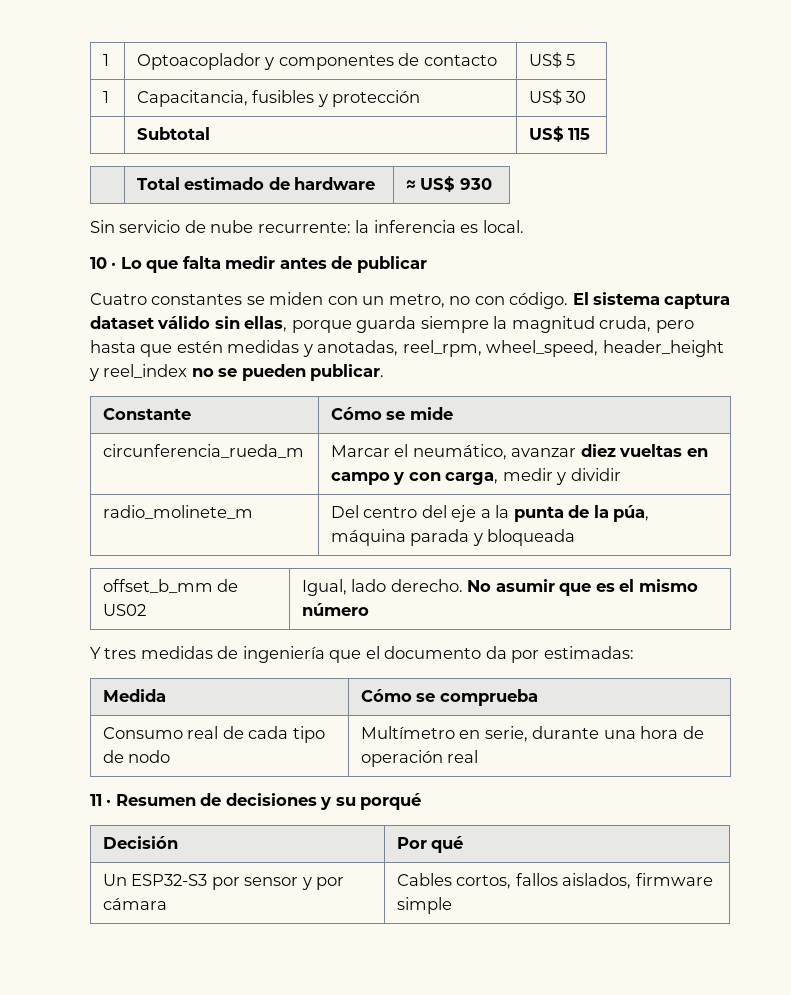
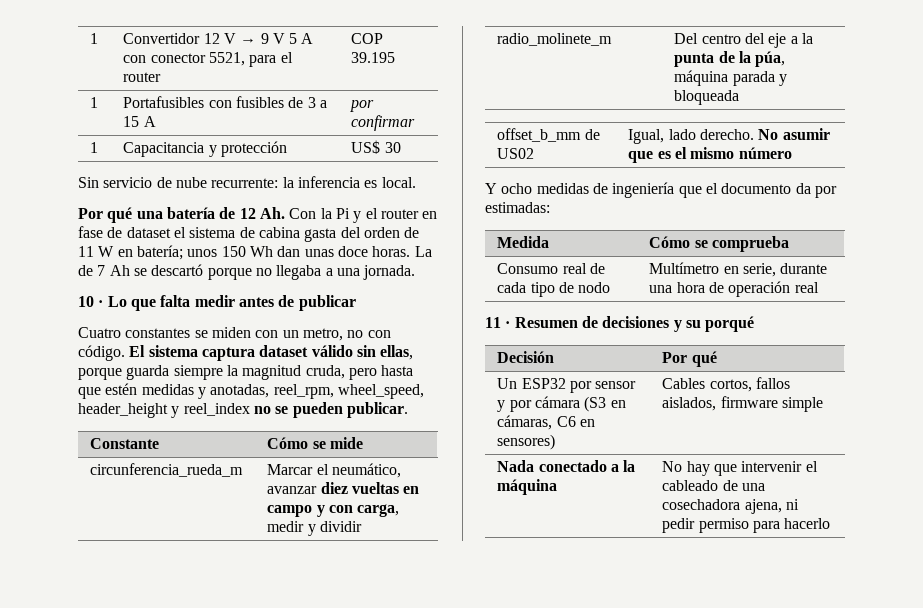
[103,54,110,66] [137,53,497,70] [529,52,576,68] [103,91,110,103] [137,90,421,107] [529,89,587,105] [137,127,211,140] [529,126,591,142] [137,177,376,190] [406,176,492,192] 1 | Optoacoplador y componentes de contacto | US$ 5 // 1 | Capacitancia, fusibles y protección | US$ 30 // | Subtotal | US$ 115 // | Total estimado de hardware | ≈ US$ 930 -> [90,33,99,44] [123,33,314,44] [123,52,293,67] [123,72,162,82] [351,33,384,44] [351,52,396,63] [90,97,99,108] [123,96,327,108] [123,116,156,127] [350,100,375,112] [351,115,416,131] [90,142,99,153] [123,141,287,157] [351,140,401,154] 1 | Convertidor 12 V → 9 V 5 A con conector 5521, para el router | COP 39.195 // 1 | Portafusibles con fusibles de 3 a 15 A | por confirmar // 1 | Capacitancia y protección | US$ 30
(524, 226) none -> [78,207,438,223] [78,226,420,242] [78,245,432,260] [78,264,416,280] // Por qué una batería de 12 Ah. Con la Pi y el router en fase de dataset el sistema de cabina gasta del orden de 11 W en batería; unos 150 Wh dan unas doce horas. La de 7 Ah se descartó porque no llegaba a una jornada.
[104,648,137,659] tres -> [501,183,533,194] ocho
[131,874,208,886] ESP32-S3 -> [521,378,566,389] ESP32
(168, 903) none -> [584,396,626,412] [497,415,595,430] [497,434,556,450] (S3 en cámaras, C6 en sensores)
(453, 905) none -> [497,460,636,472] [497,479,558,495] [662,461,818,476] [662,480,765,491] [662,499,799,514] [662,518,831,533] // Nada conectado a la máquina | No hay que intervenir el cableado de una cosechadora ajena, ni pedir permiso para hacerlo

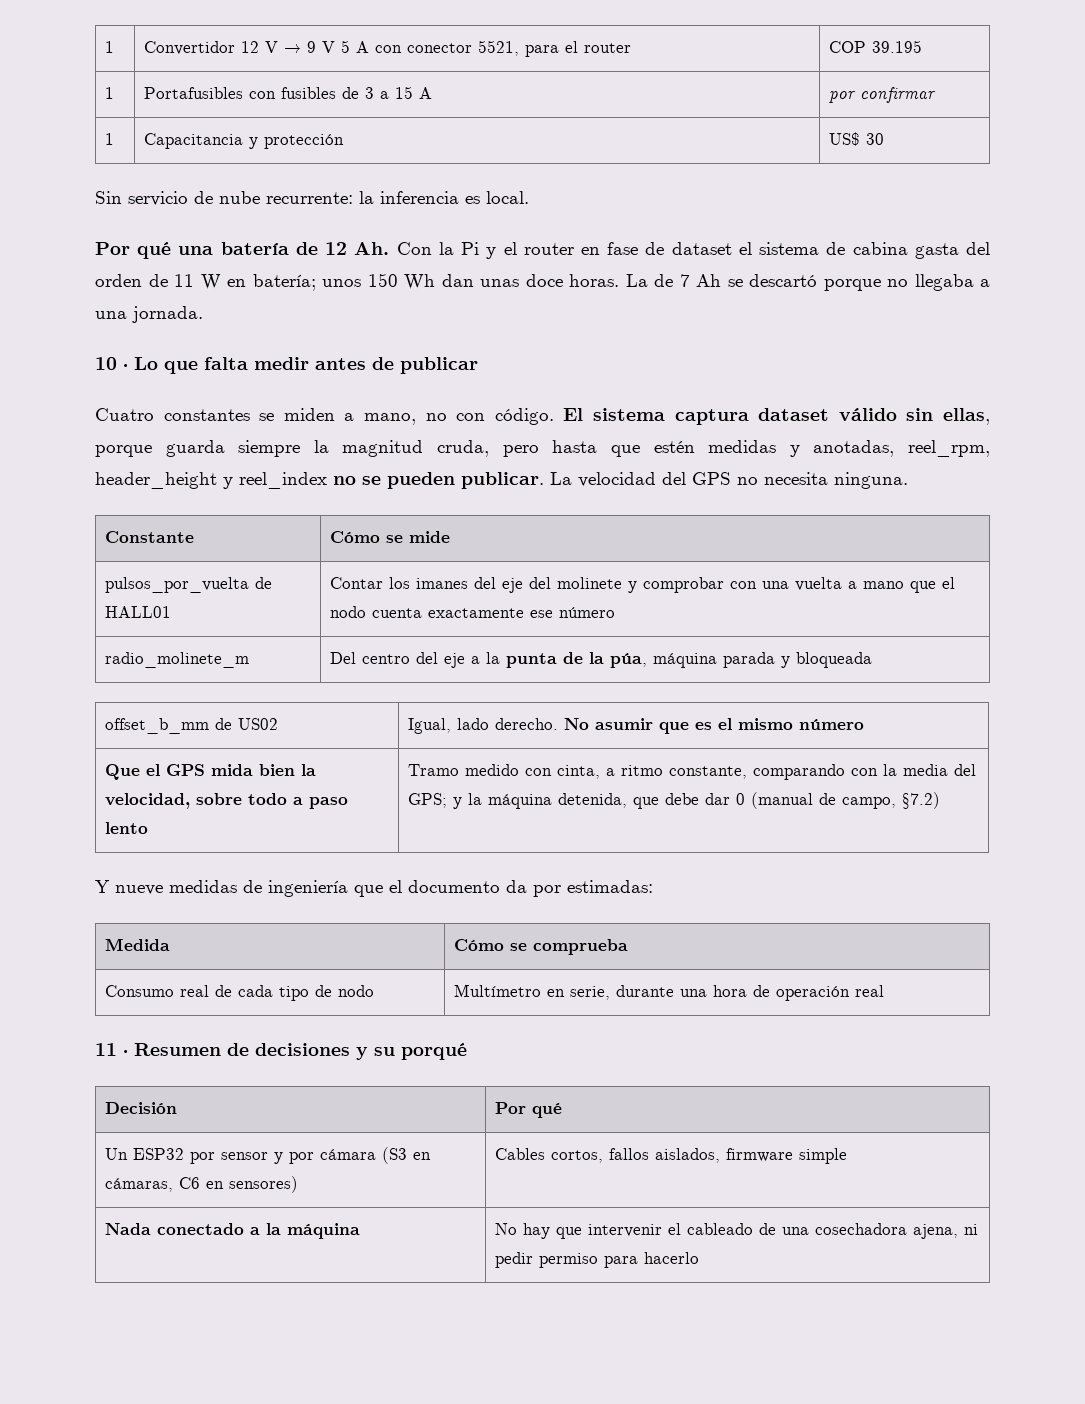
[255,328,343,341] con un metro, -> [344,413,416,425] a mano,
[337,384,424,399] wheel_speed, -> (991, 448) none
[90,438,160,449] [267,437,363,449] [90,463,244,477] [267,463,401,478] [267,482,420,494] [267,504,400,517] [267,521,362,536] // Constante | Cómo se mide // circunferencia_rueda_m | Marcar el neumático, avanzar diez vueltas en campo y con carga, medir y dividir -> [550,472,908,489] [104,531,194,543] [329,531,450,543] [104,577,272,593] [104,606,171,618] [329,577,955,593] [329,606,615,618] La velocidad del GPS no necesita ninguna. // Constante | Cómo se mide // pulsos_por_vuelta de HALL01 | Contar los imanes del eje del molinete y comprobar con una vuelta a mano que el nodo cuenta exactamente ese número
(792, 153) none -> [104,764,316,780] [104,793,348,809] [104,822,148,834] [407,764,976,780] [407,792,940,809] // Que el GPS mida bien la velocidad, sobre todo a paso lento | Tramo medido con cinta, a ritmo constante, comparando con la media del GPS; y la máquina detenida, que debe dar 0 (manual de campo, §7.2)
[501,183,533,194] ocho -> [115,885,163,895] nueve

